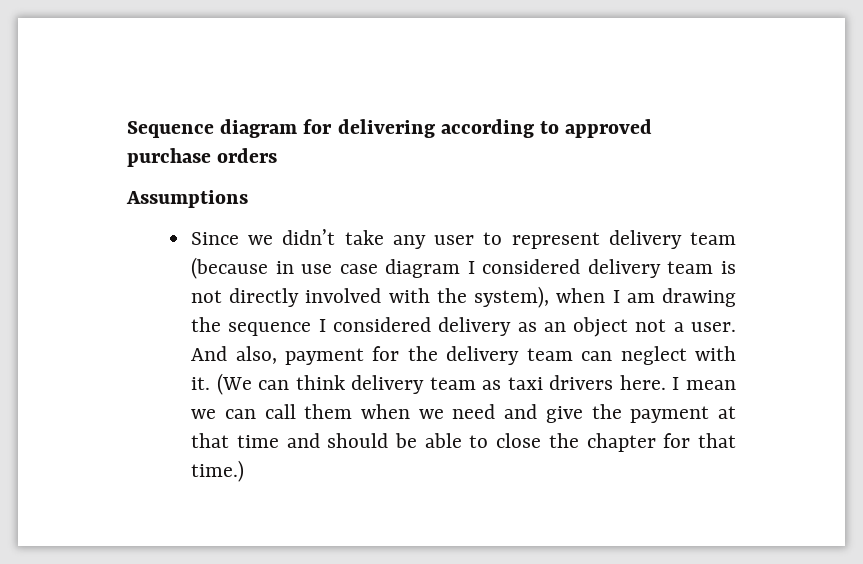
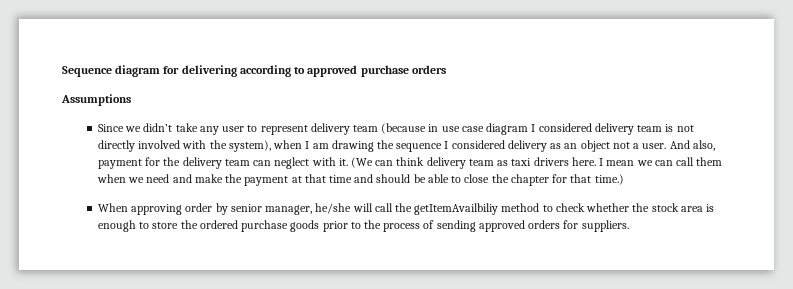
[545,406,583,423] give -> [194,174,223,183] make
(245, 471) none -> [97,203,715,215] [97,220,629,232] // When approving order by senior manager, he/she will call the getItemAvailbiliy method to check whether the stock area is enough to store the ordered purchase goods prior to the process of sending approved orders for suppliers.

